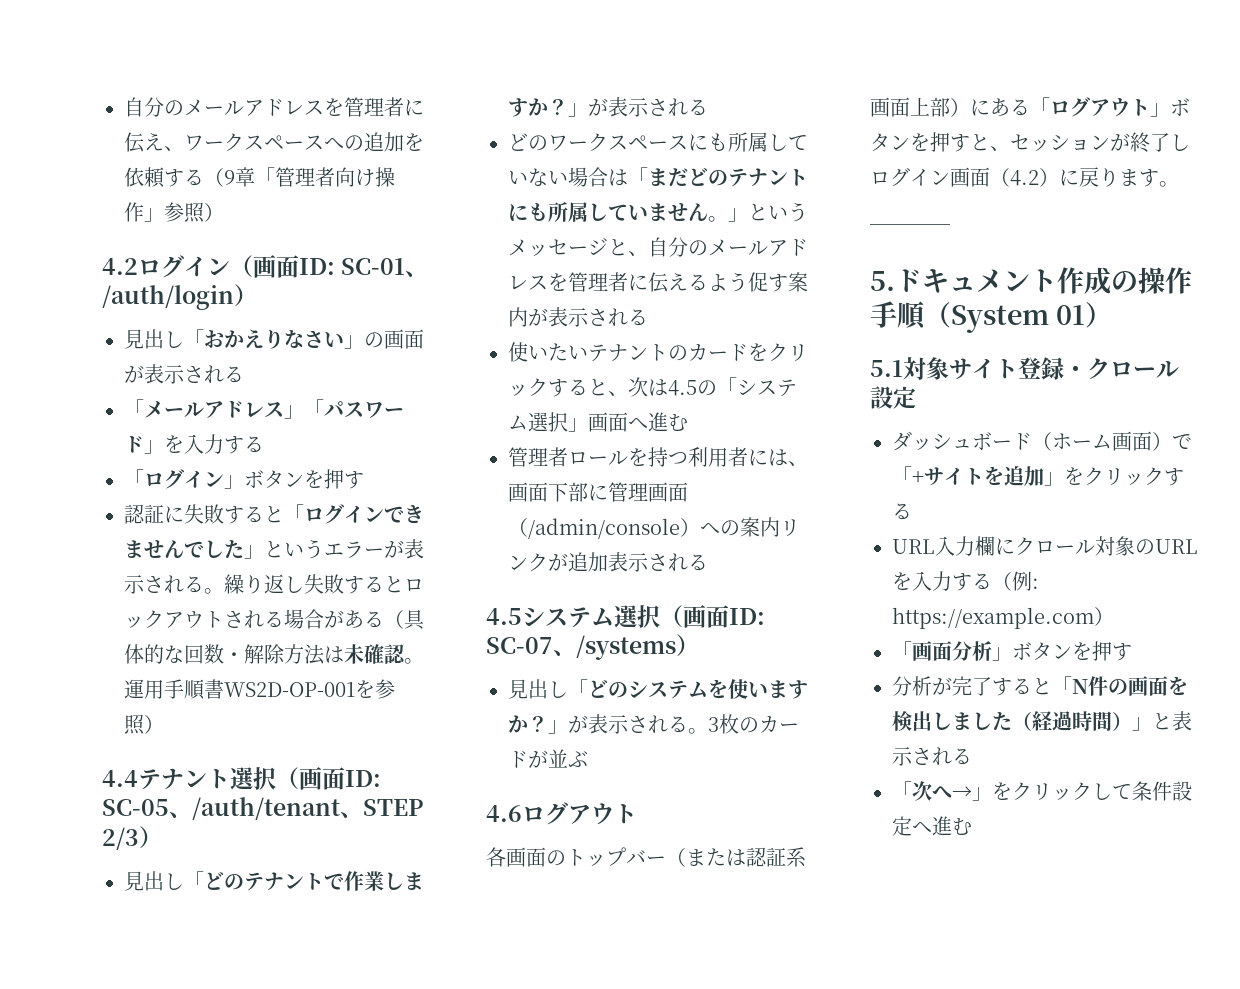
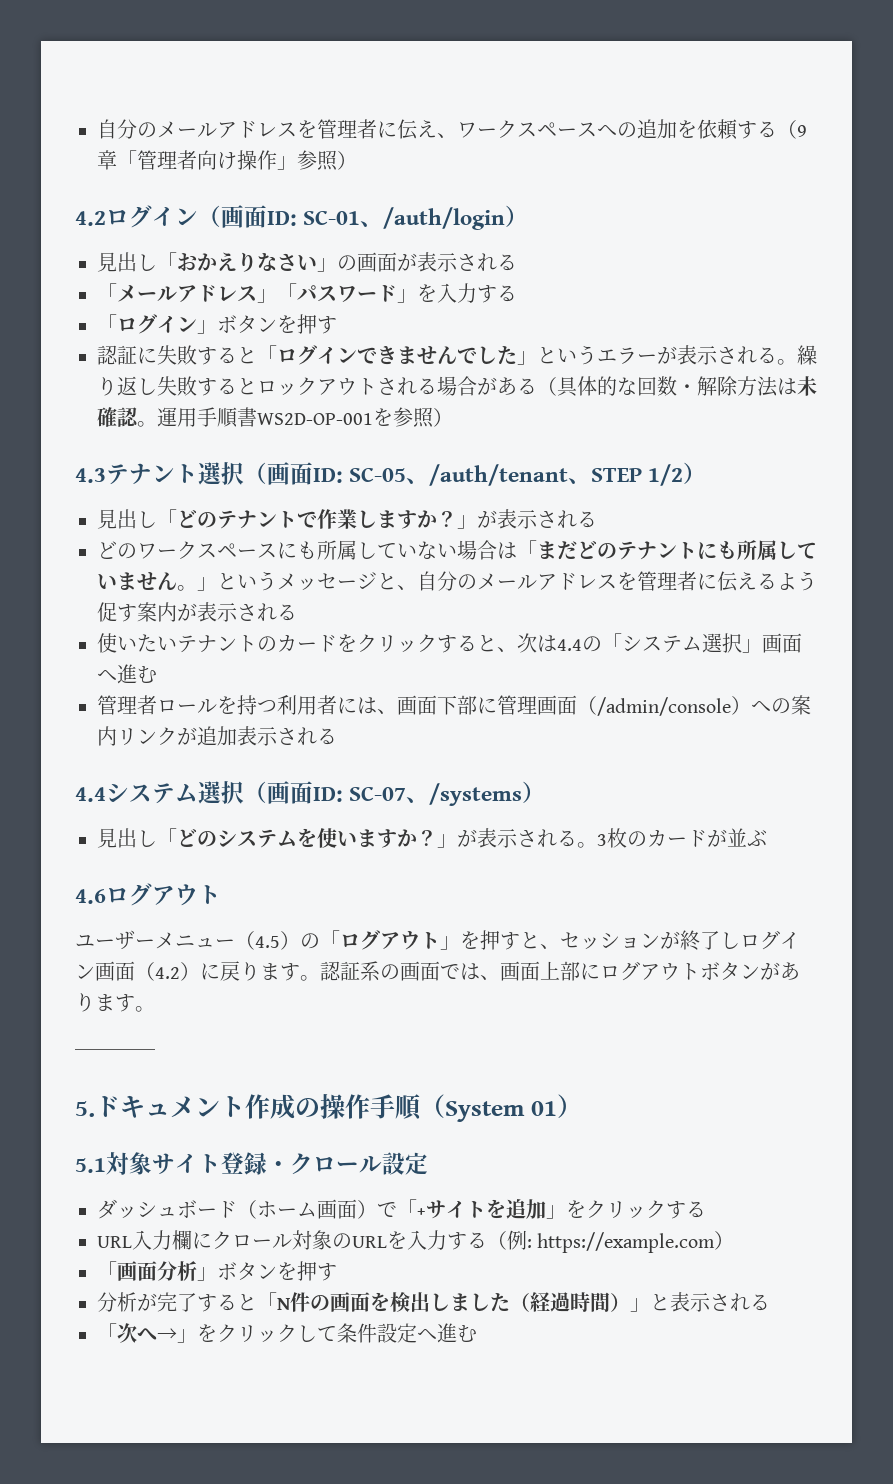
[102,770,138,787] 4.4 -> [75,468,106,483] 4.3
[102,827,139,850] 2/3 -> [648,464,684,486] 1/2
[668,380,697,396] 4.5 -> [557,639,582,651] 4.4
[486,608,522,625] 4.5 -> [75,787,106,802] 4.4
[486,847,806,867] [870,97,1030,117] 各画面のトップバー（または認証系画面上部）にある -> [75,930,320,950] ユーザーメニュー（4.5）の
[1170,98,1190,116] [870,133,910,151] ボタン -> (460, 943) none
(1179, 184) none -> [320,961,800,981] [75,993,155,1012] 認証系の画面では、画面上部にログアウトボタンがあります。

